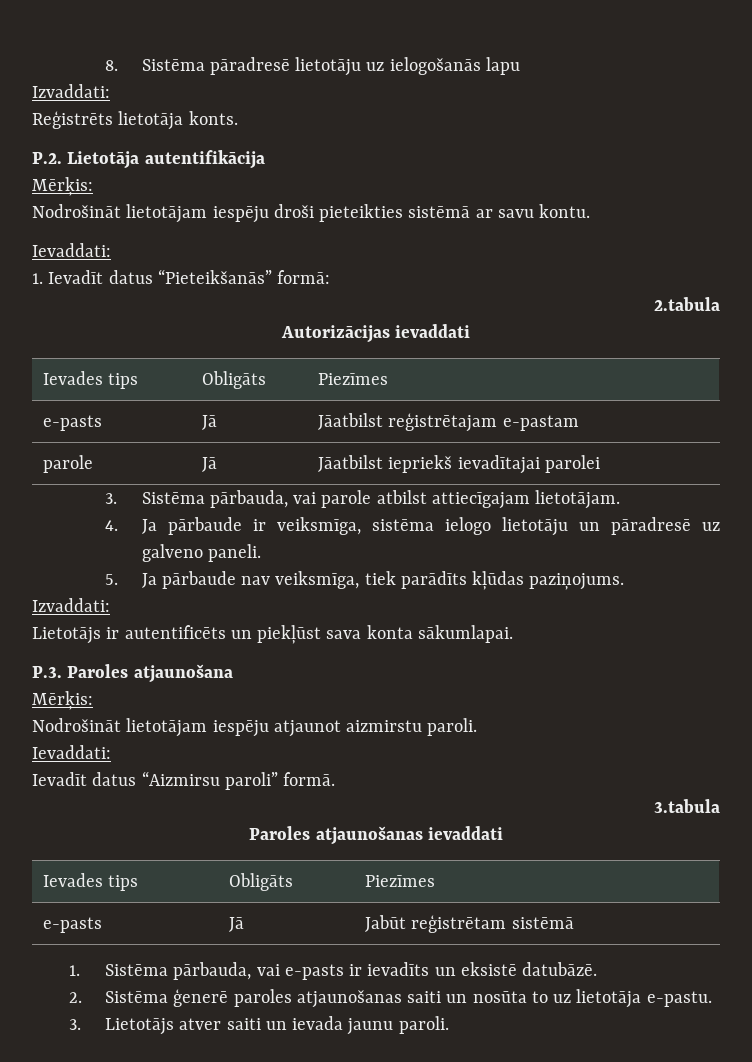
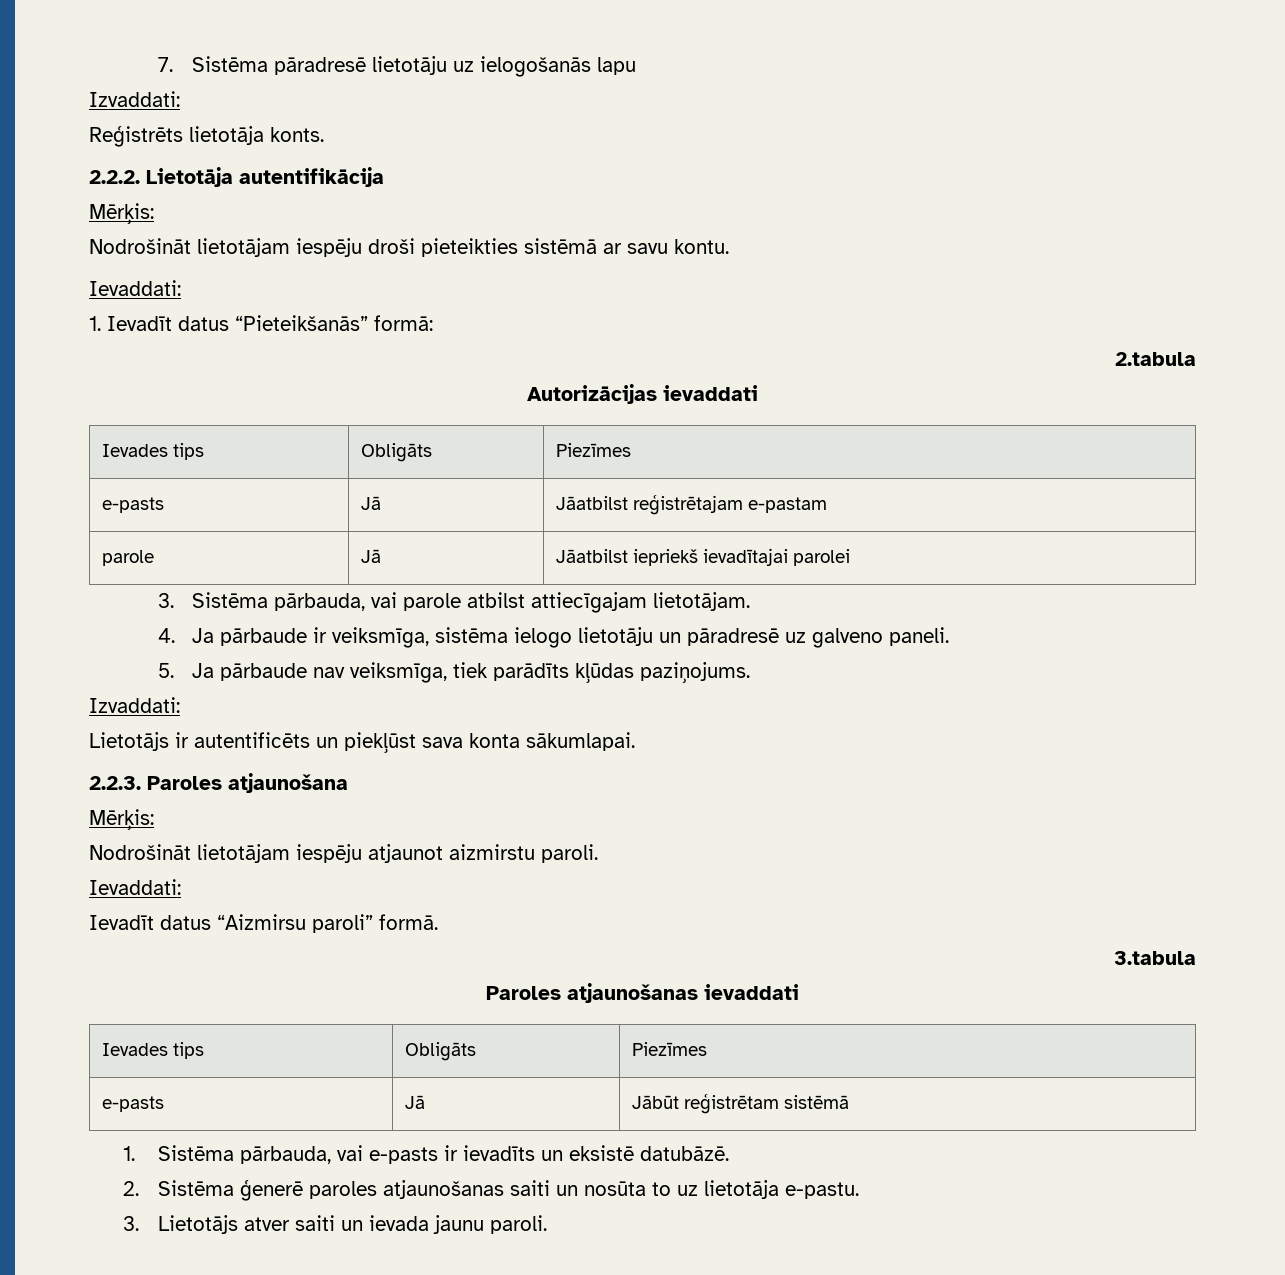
[105,60,119,71] 8. -> [157,57,173,72] 7.
[32,152,62,164] P.2. -> [89,170,140,184] 2.2.2.
[32,666,62,678] P.3. -> [89,776,141,790] 2.2.3.
[365,915,407,932] Jabūt -> [631,1095,679,1109] Jābūt

